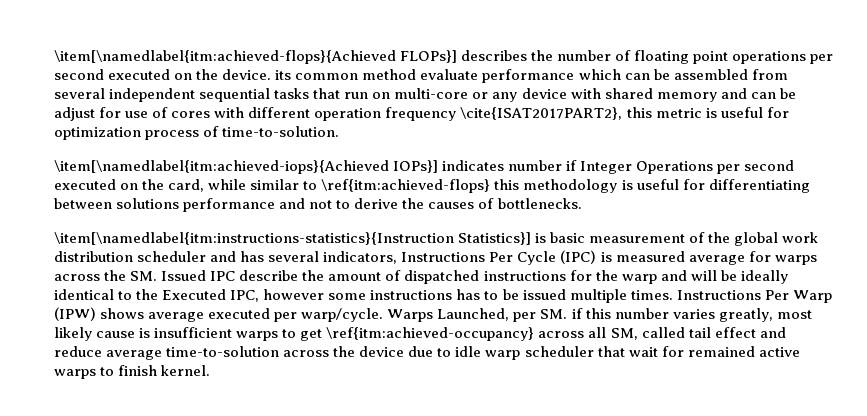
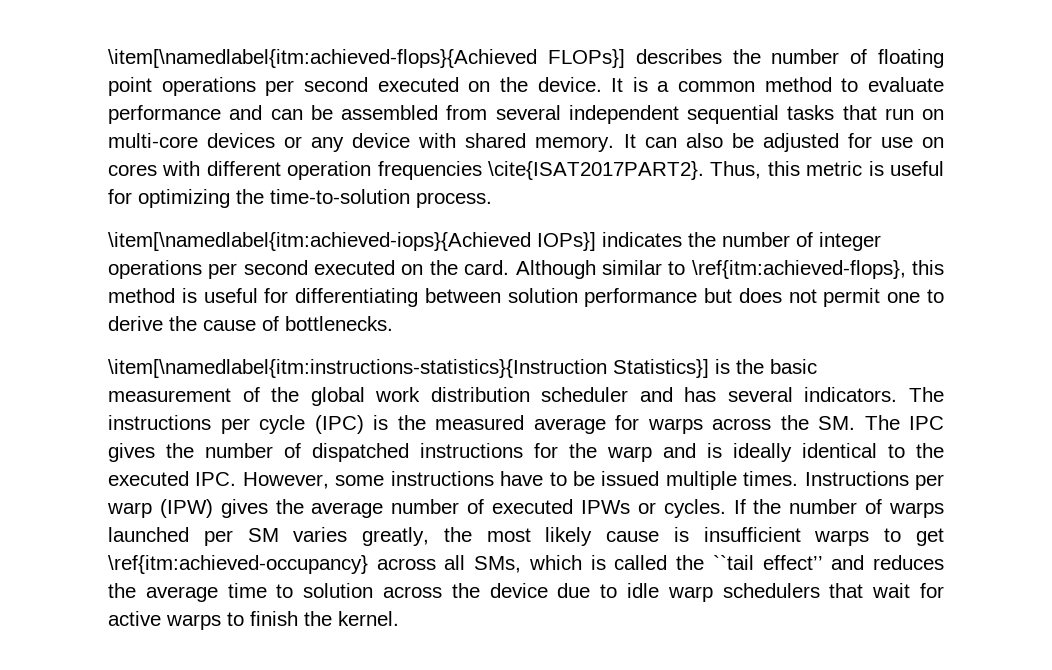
[275,70,292,80] its -> [611,77,670,92] It is a
(417, 74) none -> [841,78,859,92] to
[578,69,621,80] which -> [229,105,263,120] and
(469, 93) none -> [207,133,276,148] devices
[656,88,796,102] [54,107,95,121] memory and can be adjust -> [535,133,839,152] memory. It can also be adjusted
[152,107,169,118] of -> [922,137,945,148] on
[385,107,623,121] frequency \cite{ISAT2017PART2}, -> [377,161,762,180] frequencies \cite{ISAT2017PART2}. Thus,
[54,126,340,140] optimization process of time-to-solution. -> [138,189,492,208] optimizing the time-to-solution process.
[508,160,795,174] [54,179,618,193] number if Integer Operations per second executed on the card, while similar to \ref{itm:achieved-flops} this methodology -> [688,232,881,251] [108,260,945,279] [108,288,175,303] the number of integer operations per second executed on the card. Although similar to \ref{itm:achieved-flops}, this method
[116,198,333,212] solutions performance and not -> [507,288,921,307] solution performance but does not permit one
[428,202,475,209] causes -> [203,320,256,331] cause
(547, 238) none -> [736,359,764,374] the
[323,251,557,265] indicators, Instructions Per Cycle -> [804,387,944,402] [108,415,305,434] indicators. The instructions per cycle
(612, 257) none -> [397,415,426,430] the
[161,270,382,281] Issued IPC describe the amount -> [864,415,944,430] [108,443,273,462] The IPC gives the number
[690,270,737,281] will be -> [707,443,722,458] is
[162,289,325,302] Executed IPC, however -> [108,471,329,489] executed IPC. However,
[456,289,481,300] has -> [500,471,544,486] have
[764,290,832,303] [54,307,669,322] Per Warp (IPW) shows average executed per warp/cycle. Warps Launched, per SM. if this number -> [915,474,944,490] [107,499,945,518] [108,527,279,546] per warp (IPW) gives the average number of executed IPWs or cycles. If the number of warps launched per SM
(773, 315) none -> [443,527,472,542] the
[610,327,786,340] [54,346,280,360] SM, called tail effect and reduce average time-to-solution -> [474,555,945,573] [108,583,374,602] SMs, which is called the ``tail effect’’ and reduces the average time to solution
[524,346,594,357] scheduler -> [722,583,820,598] schedulers
[687,346,755,357] remained -> (944, 590) none
(158, 370) none -> [304,611,332,626] the

